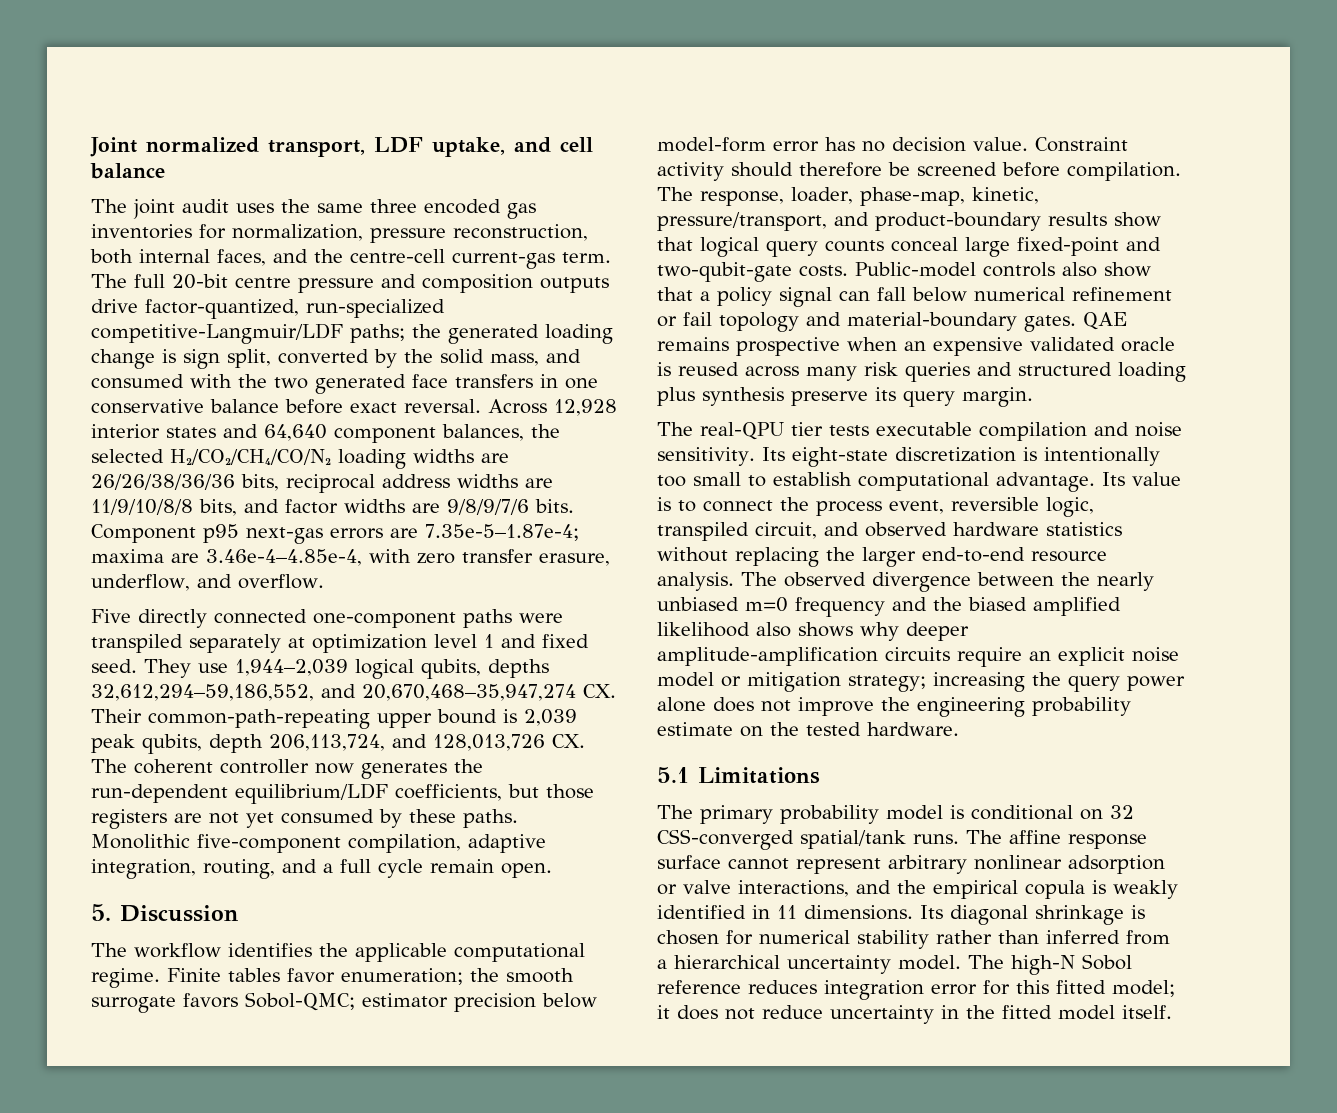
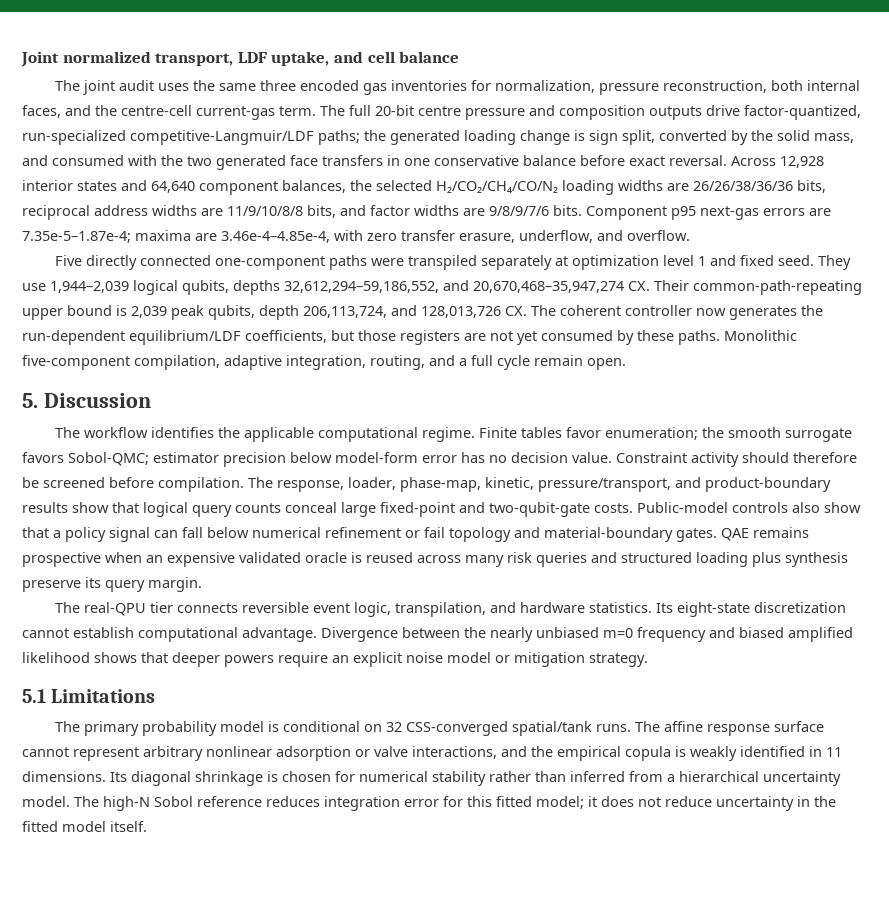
[829,422,1182,441] [657,447,1160,467] [657,472,1181,492] [657,497,1094,517] [657,522,1122,541] [657,547,1107,567] [657,572,971,592] tests executable compilation and noise sensitivity. Its eight-state discretization is intentionally too small to establish computational advantage. Its value is to connect the process event, reversible logic, transpiled circuit, and observed hardware statistics without replacing the larger end-to-end resource analysis. The observed divergence -> [176,602,846,617] [22,627,398,642] connects reversible event logic, transpilation, and hardware statistics. Its eight-state discretization cannot establish computational advantage. Divergence
[933,597,962,611] the -> (735, 632) none
[756,622,969,641] [657,647,950,666] also shows why deeper amplitude-amplification circuits -> [94,652,274,667] shows that deeper powers
[848,672,1185,692] [657,697,1131,717] [657,722,959,737] strategy; increasing the query power alone does not improve the engineering probability estimate on the tested hardware. -> [589,653,648,667] strategy.

